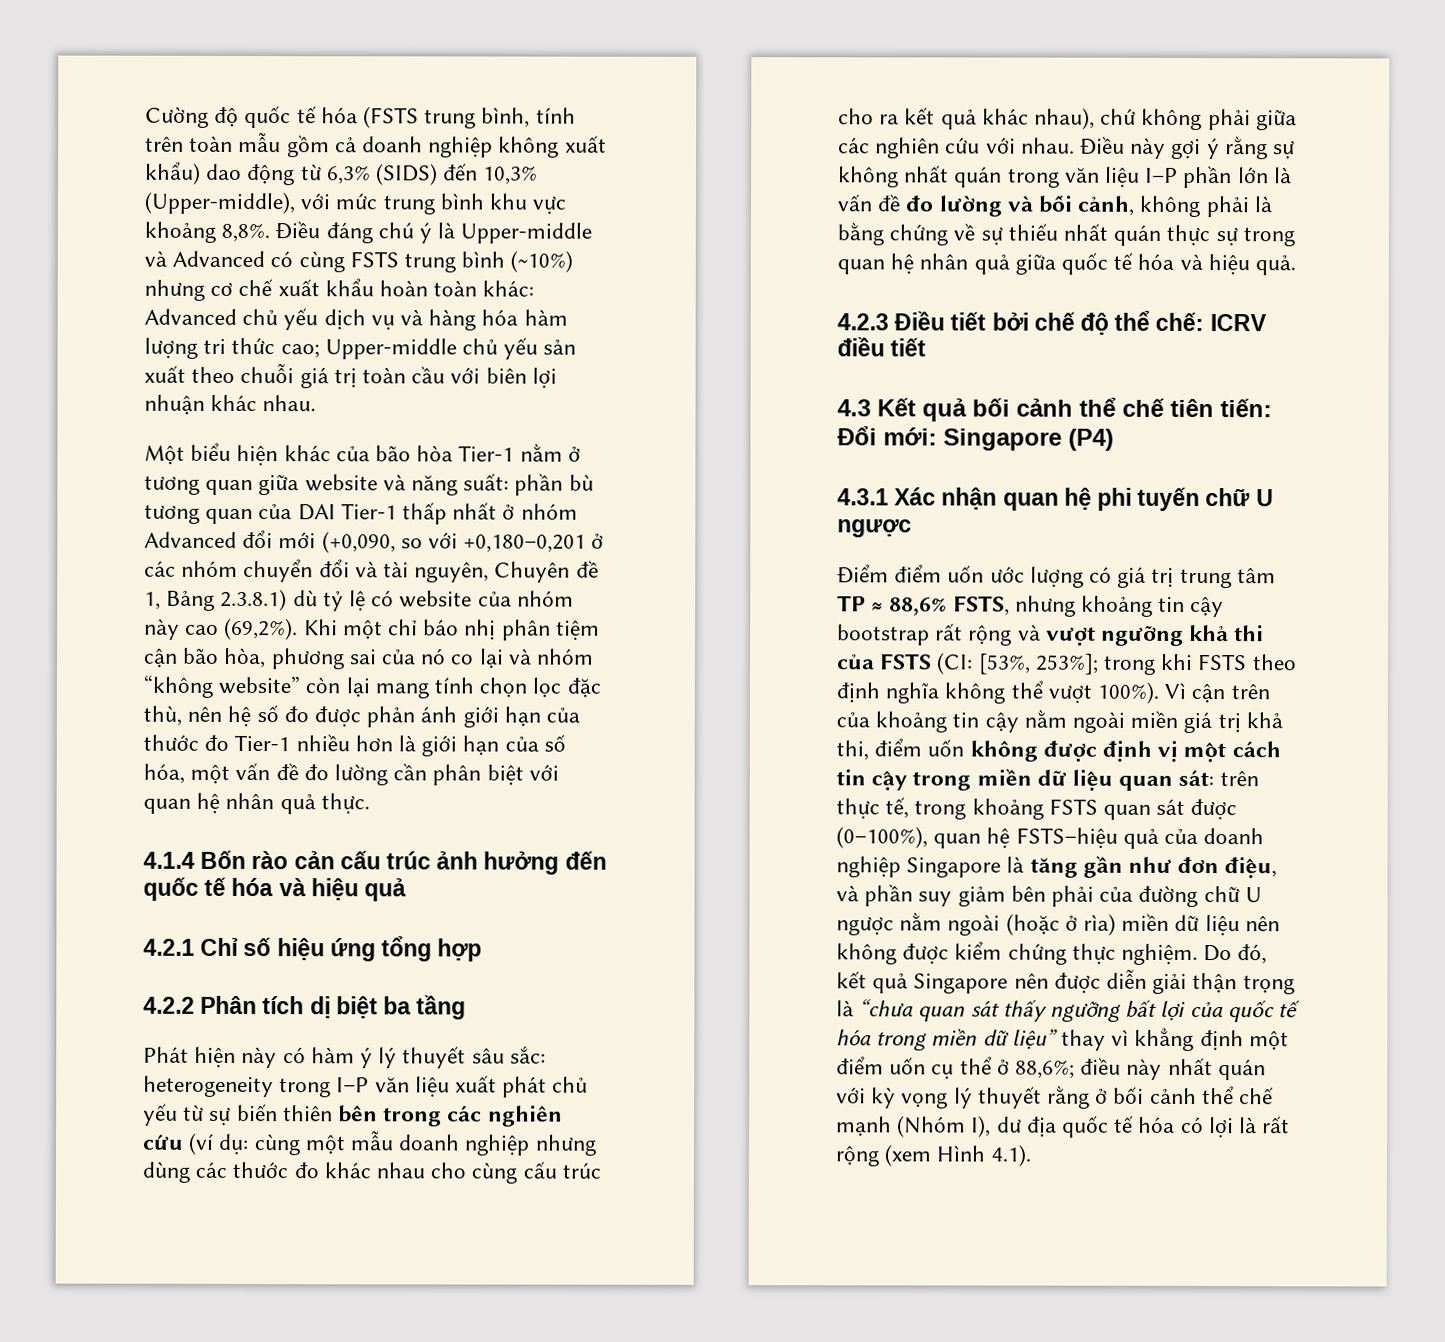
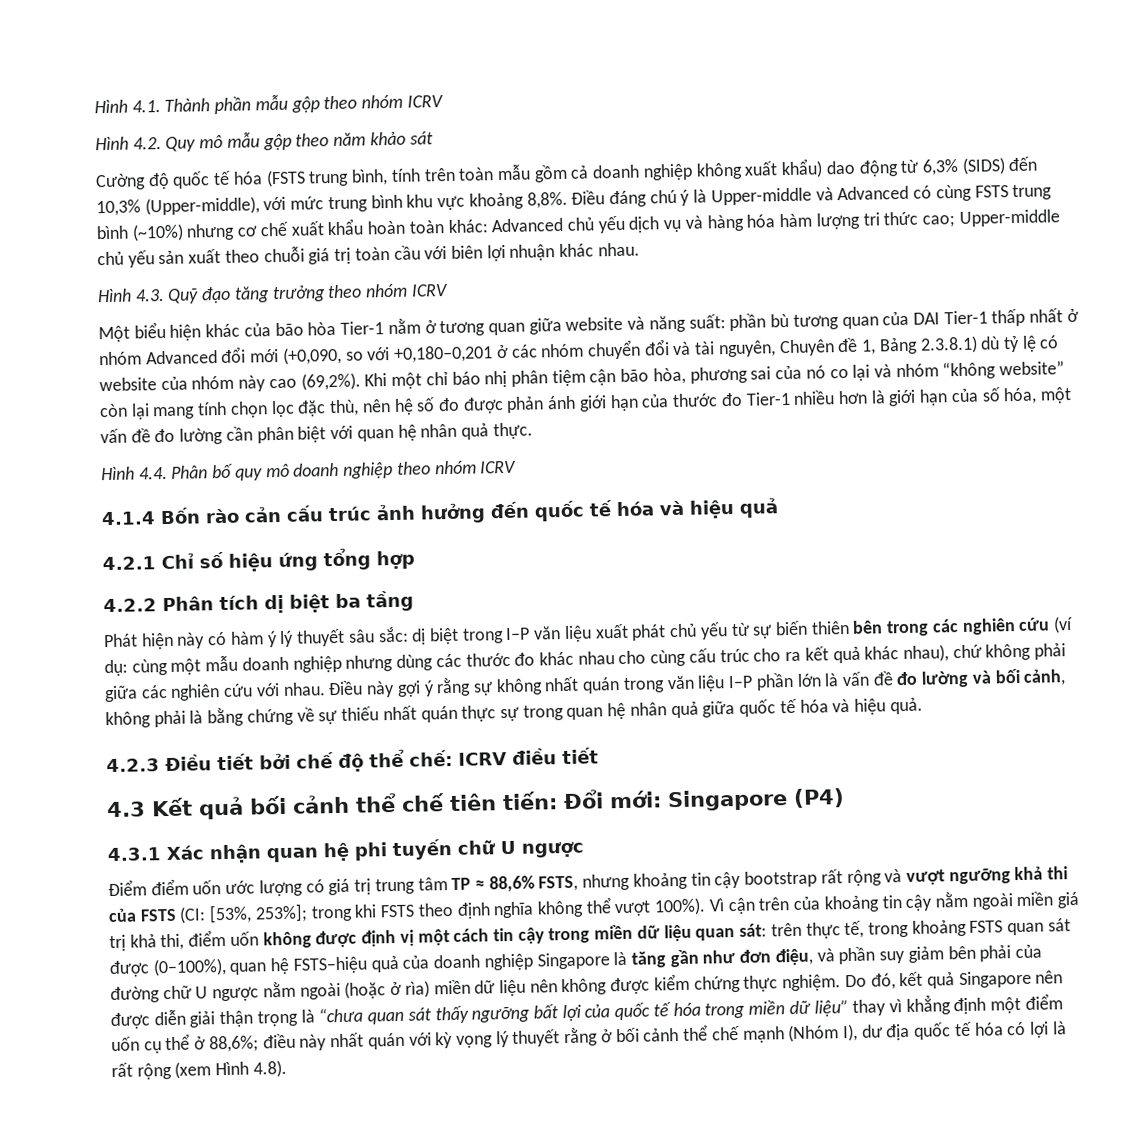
(145, 117) none -> [94,93,444,115] [95,131,434,152] Hình 4.1. Thành phần mẫu gộp theo nhóm ICRV // Hình 4.2. Quy mô mẫu gộp theo năm khảo sát //
(317, 403) none -> [97,283,449,304] // Hình 4.3. Quỹ đạo tăng trưởng theo nhóm ICRV
(370, 804) none -> [101,460,518,481] // Hình 4.4. Phân bố quy mô doanh nghiệp theo nhóm ICRV
[143,1075,274,1098] heterogeneity -> [411,627,459,645] dị biệt
[990,1144,1032,1167] 4.1). -> [252,1059,287,1078] 4.8).

